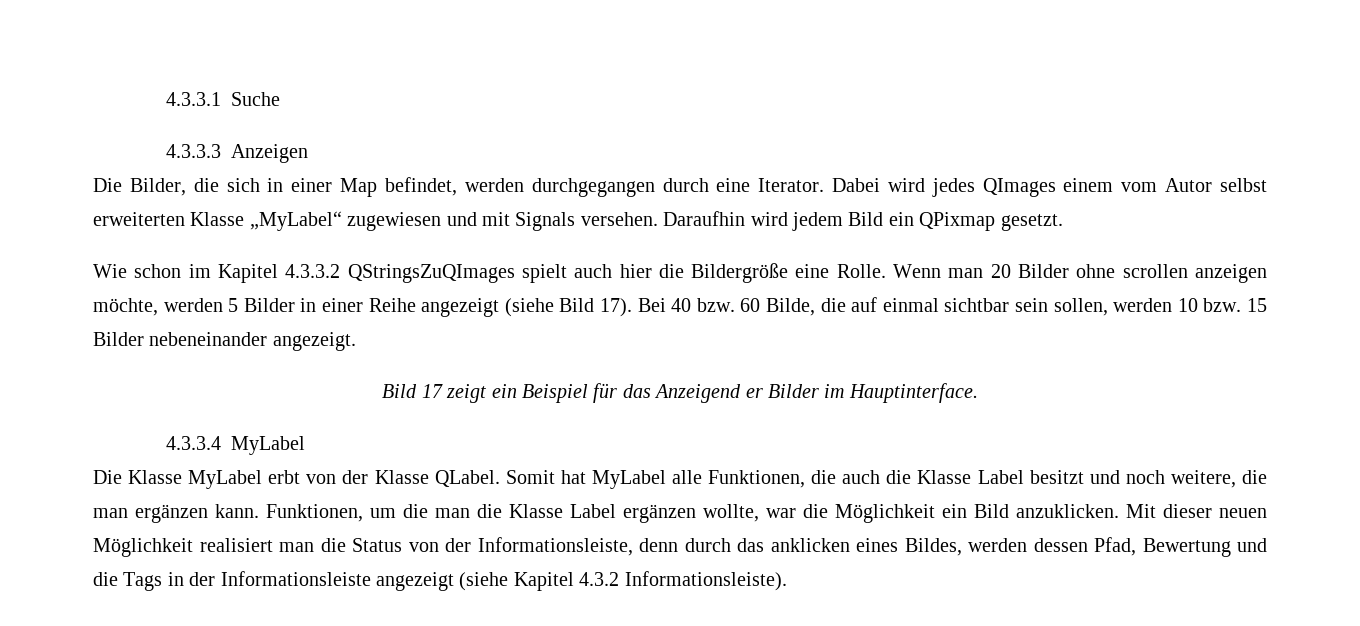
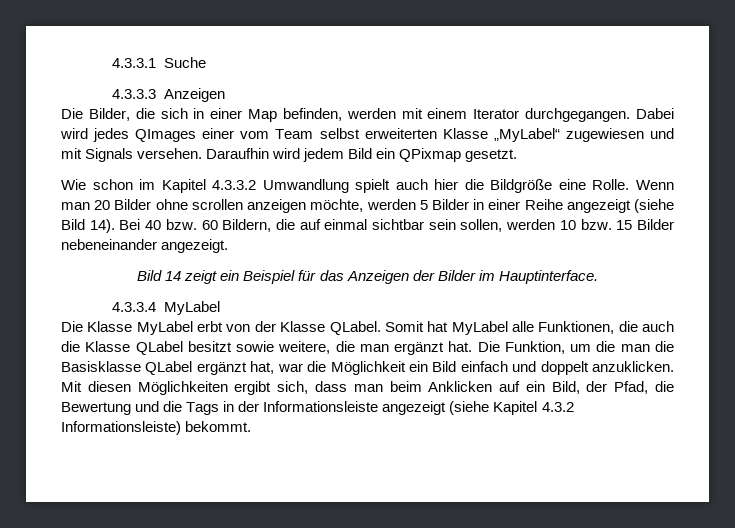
[384,177,825,197] befindet, werden durchgegangen durch eine Iterator. -> [282,108,631,122] befinden, werden mit einem Iterator durchgegangen.
[1063,178,1213,192] einem vom Autor -> [202,128,314,139] einer vom Team
[347,264,515,283] QStringsZuQImages -> [262,179,349,193] Umwandlung
[691,263,789,283] Bildergröße -> [490,179,553,193] Bildgröße
[600,298,633,317] 17). -> [89,219,115,233] 14).
[766,298,816,316] Bilde, -> [222,219,272,232] Bildern,
[421,384,443,398] 17 -> [165,271,182,281] 14
[654,384,763,403] Anzeigend er -> [346,270,435,284] Anzeigen der
[977,470,1268,488] [93,504,759,523] Label besitzt und noch weitere, die man ergänzen kann. Funktionen, um die man die Klasse Label ergänzen wollte, -> [135,341,674,355] [61,361,275,375] QLabel besitzt sowie weitere, die man ergänzt hat. Die Funktion, um die man die Basisklasse QLabel ergänzt hat,
[1016,504,1267,518] [93,537,1136,557] anzuklicken. Mit dieser neuen Möglichkeit realisiert man die Status von der Informationsleiste, denn durch das anklicken eines Bildes, werden dessen Pfad, -> [460,361,675,375] [61,381,675,395] einfach und doppelt anzuklicken. Mit diesen Möglichkeiten ergibt sich, dass man beim Anklicken auf ein Bild, der Pfad, die
[624,571,787,591] Informationsleiste). -> [61,421,252,435] Informationsleiste) bekommt.

